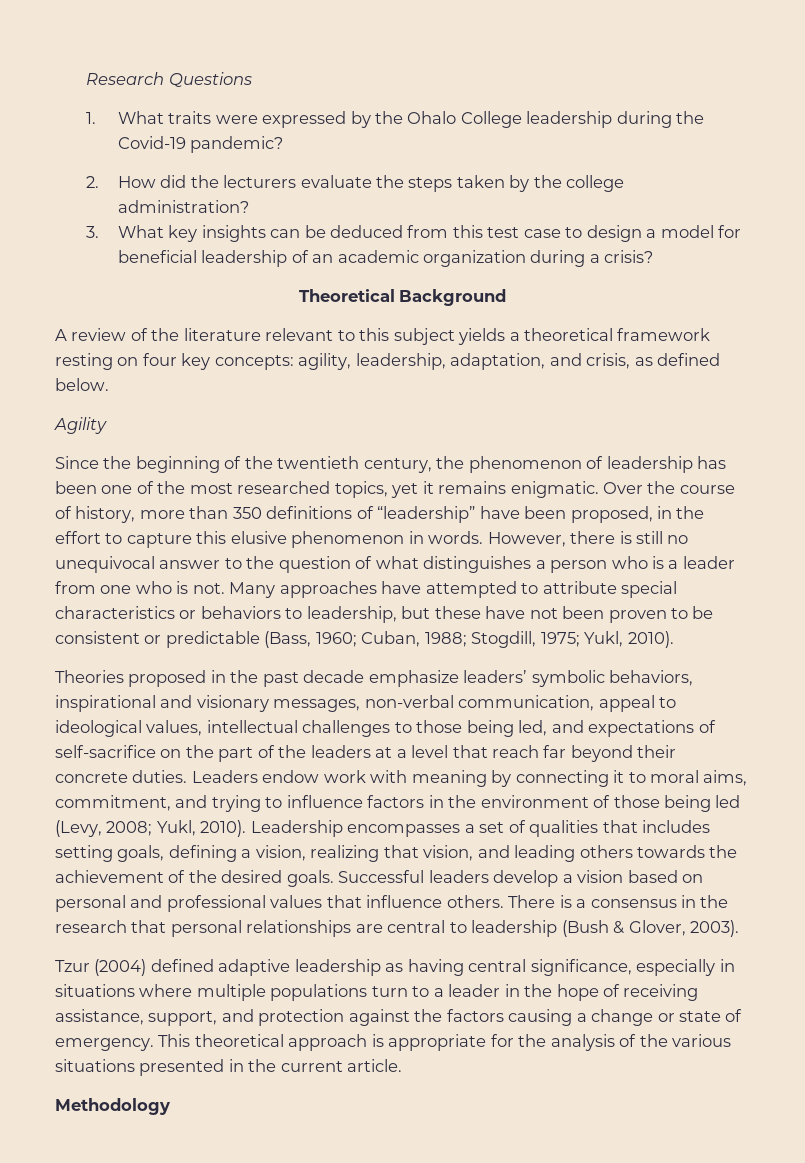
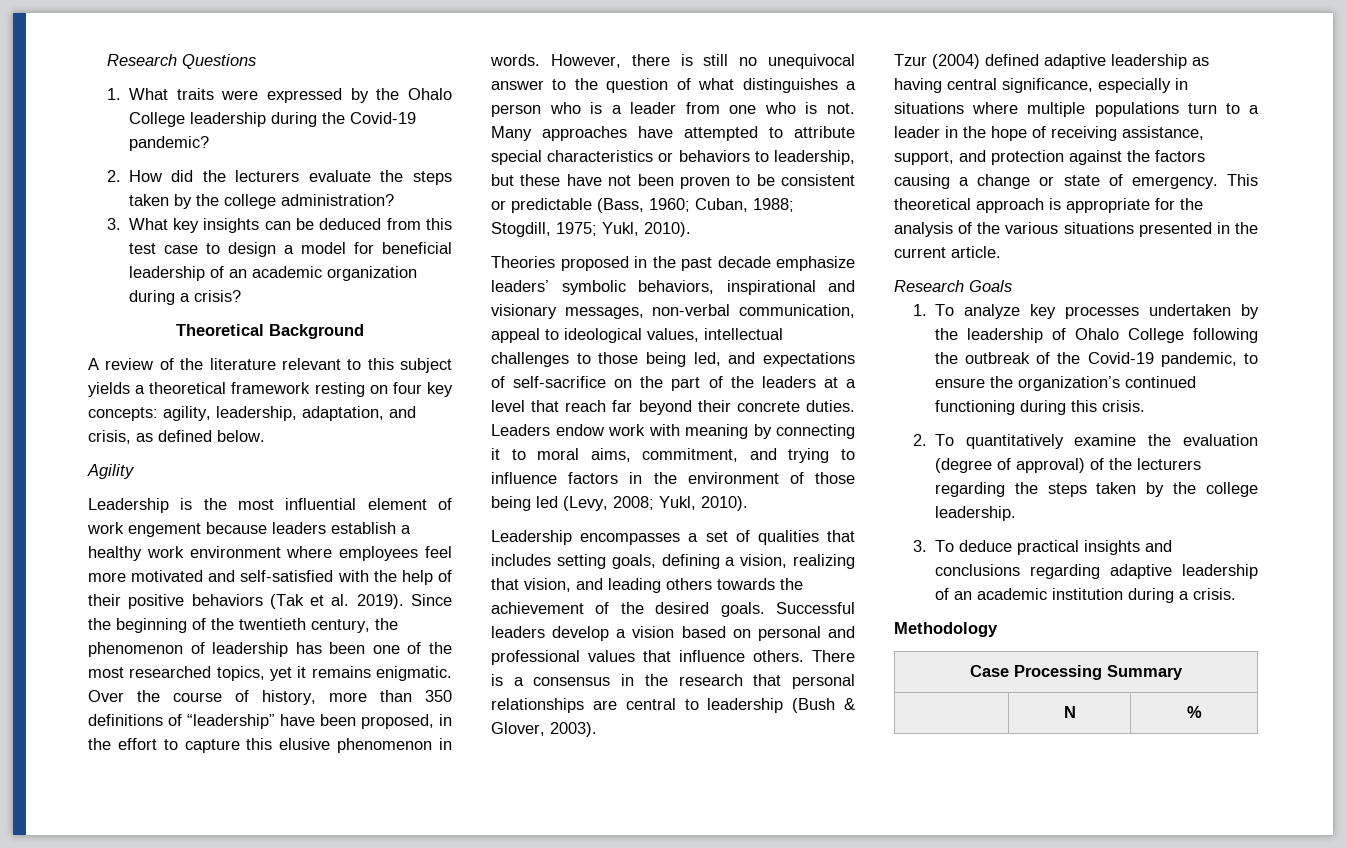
(107, 425) none -> [88,498,452,513] [87,522,411,537] [88,546,453,561] [88,570,453,585] [88,594,404,609] Leadership is the most influential element of work engement because leaders establish a healthy work environment where employees feel more motivated and self-satisfied with the help of their positive behaviors (Tak et al. 2019).
(247, 828) none -> (748, 503) //
[55,1098,170,1115] Methodology -> [894,280,1012,292] [912,304,1259,319] [934,328,1258,343] [934,352,1258,367] [934,376,1196,391] [934,400,1145,415] [912,434,1258,449] [934,458,1201,473] [934,482,1258,497] [934,506,1016,521] [912,540,1172,555] [934,564,1258,579] [934,588,1236,603] [894,622,998,637] [970,665,1183,680] [1063,706,1076,718] [1186,706,1202,718] Research Goals // 1. To analyze key processes undertaken by the leadership of Ohalo College following the outbreak of the Covid-19 pandemic, to ensure the organization’s continued functioning during this crisis. // 2. To quantitatively examine the evaluation (degree of approval) of the lecturers regarding the steps taken by the college leadership. // 3. To deduce practical insights and conclusions regarding adaptive leadership of an academic institution during a crisis. // Methodology // Case Processing Summary // | N | %

